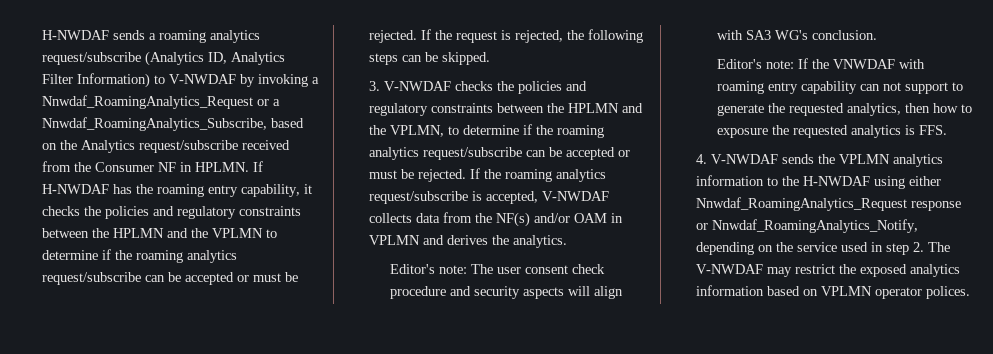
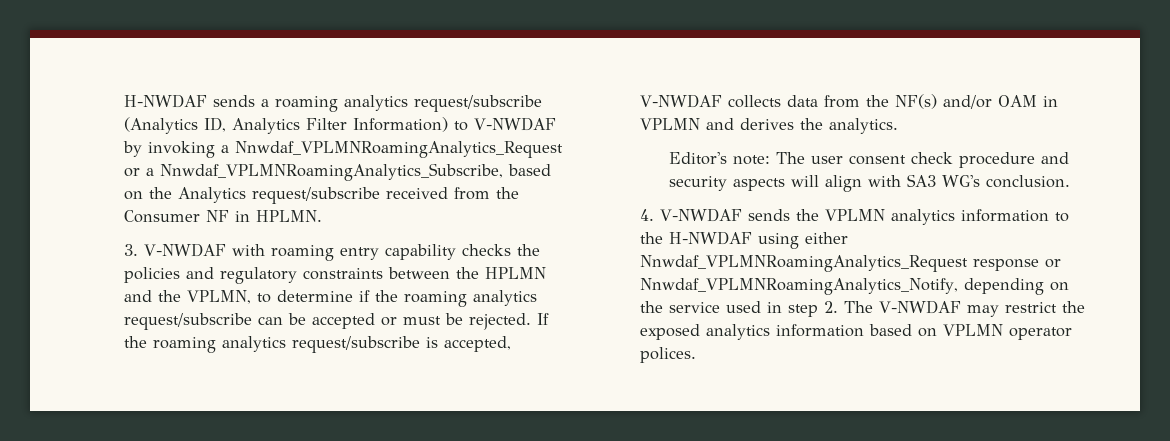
[41,95,253,109] Nnwdaf_RoamingAnalytics_Request -> [234,141,563,158] Nnwdaf_VPLMNRoamingAnalytics_Request
[41,117,267,131] Nnwdaf_RoamingAnalytics_Subscribe, -> [159,163,503,181] Nnwdaf_VPLMNRoamingAnalytics_Subscribe,
[252,161,263,172] [41,184,312,197] [41,206,301,219] [41,228,277,238] [41,249,237,263] [41,272,298,285] [368,29,643,43] [368,52,490,65] [368,81,451,91] If H-NWDAF has the roaming entry capability, it checks the policies and regulatory constraints between the HPLMN and the VPLMN to determine if the roaming analytics request/subscribe can be accepted or must be rejected. If the request is rejected, the following steps can be skipped. // 3. V-NWDAF -> [123,243,456,261] // 3. V-NWDAF with roaming entry capability
[717,58,926,69] [717,81,964,94] [717,103,973,116] [717,125,948,138] // Editor's note: If the VNWDAF with roaming entry capability can not support to generate the requested analytics, then how to exposure the requested analytics is FFS. -> (1071, 181) none
[695,197,907,211] Nnwdaf_RoamingAnalytics_Request -> [639,255,968,272] Nnwdaf_VPLMNRoamingAnalytics_Request
[711,219,918,233] Nnwdaf_RoamingAnalytics_Notify, -> [639,278,958,295] Nnwdaf_VPLMNRoamingAnalytics_Notify,

